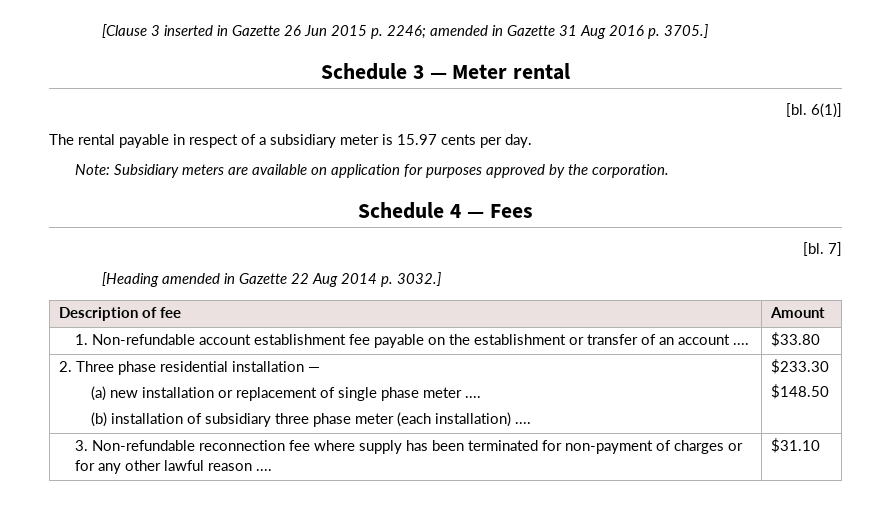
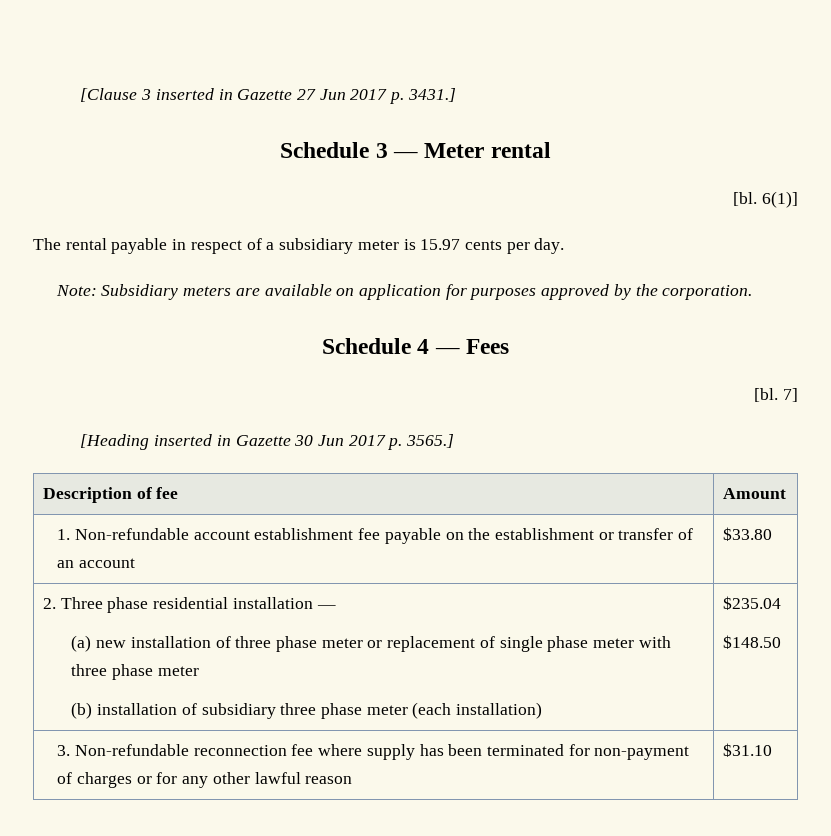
[283,24,708,39] 26 Jun 2015 p. 2246; amended in Gazette 31 Aug 2016 p. 3705.] -> [296,88,456,104] 27 Jun 2017 p. 3431.]
[161,272,441,287] amended in Gazette 22 Aug 2014 p. 3032.] -> [154,434,455,450] inserted in Gazette 30 Jun 2017 p. 3565.]
[733,343,750,345] .... -> (135, 563) none
(214, 392) none -> [215,636,363,652] of three phase meter
[464,396,481,398] .... -> [638,636,671,648] [71,664,199,680] with three phase meter
[514,422,531,424] [771,359,830,374] .... | $233.30 -> [722,596,781,610] | $235.04
[256,469,273,471] .... -> (353, 780) none

